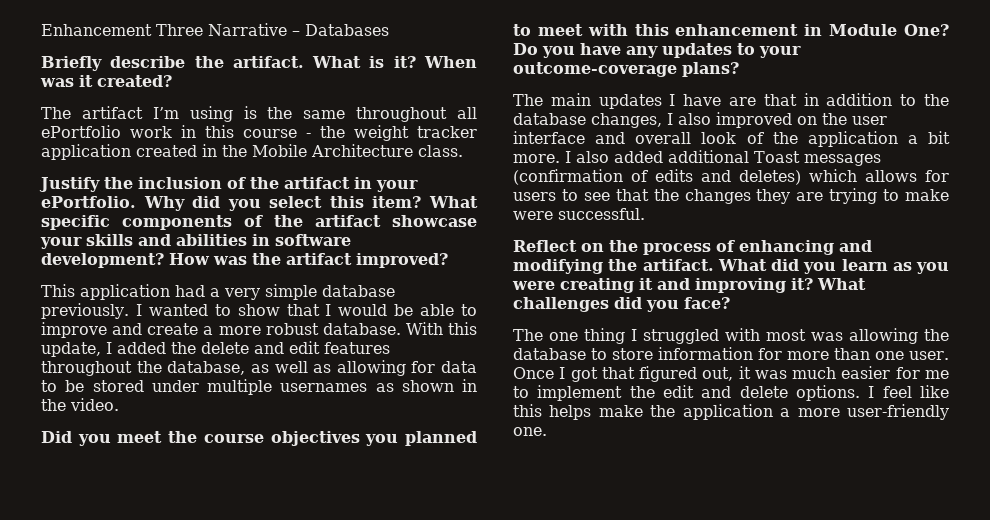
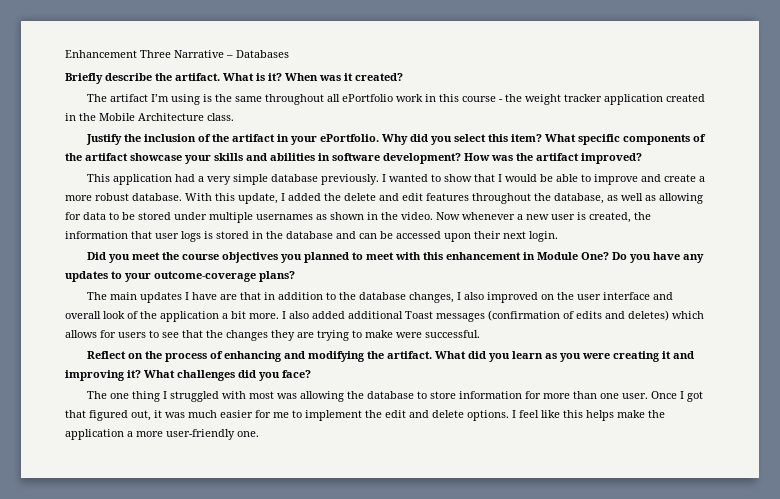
(119, 404) none -> [436,212,651,223] [65,231,558,242] Now whenever a new user is created, the information that user logs is stored in the database and can be accessed upon their next login.

